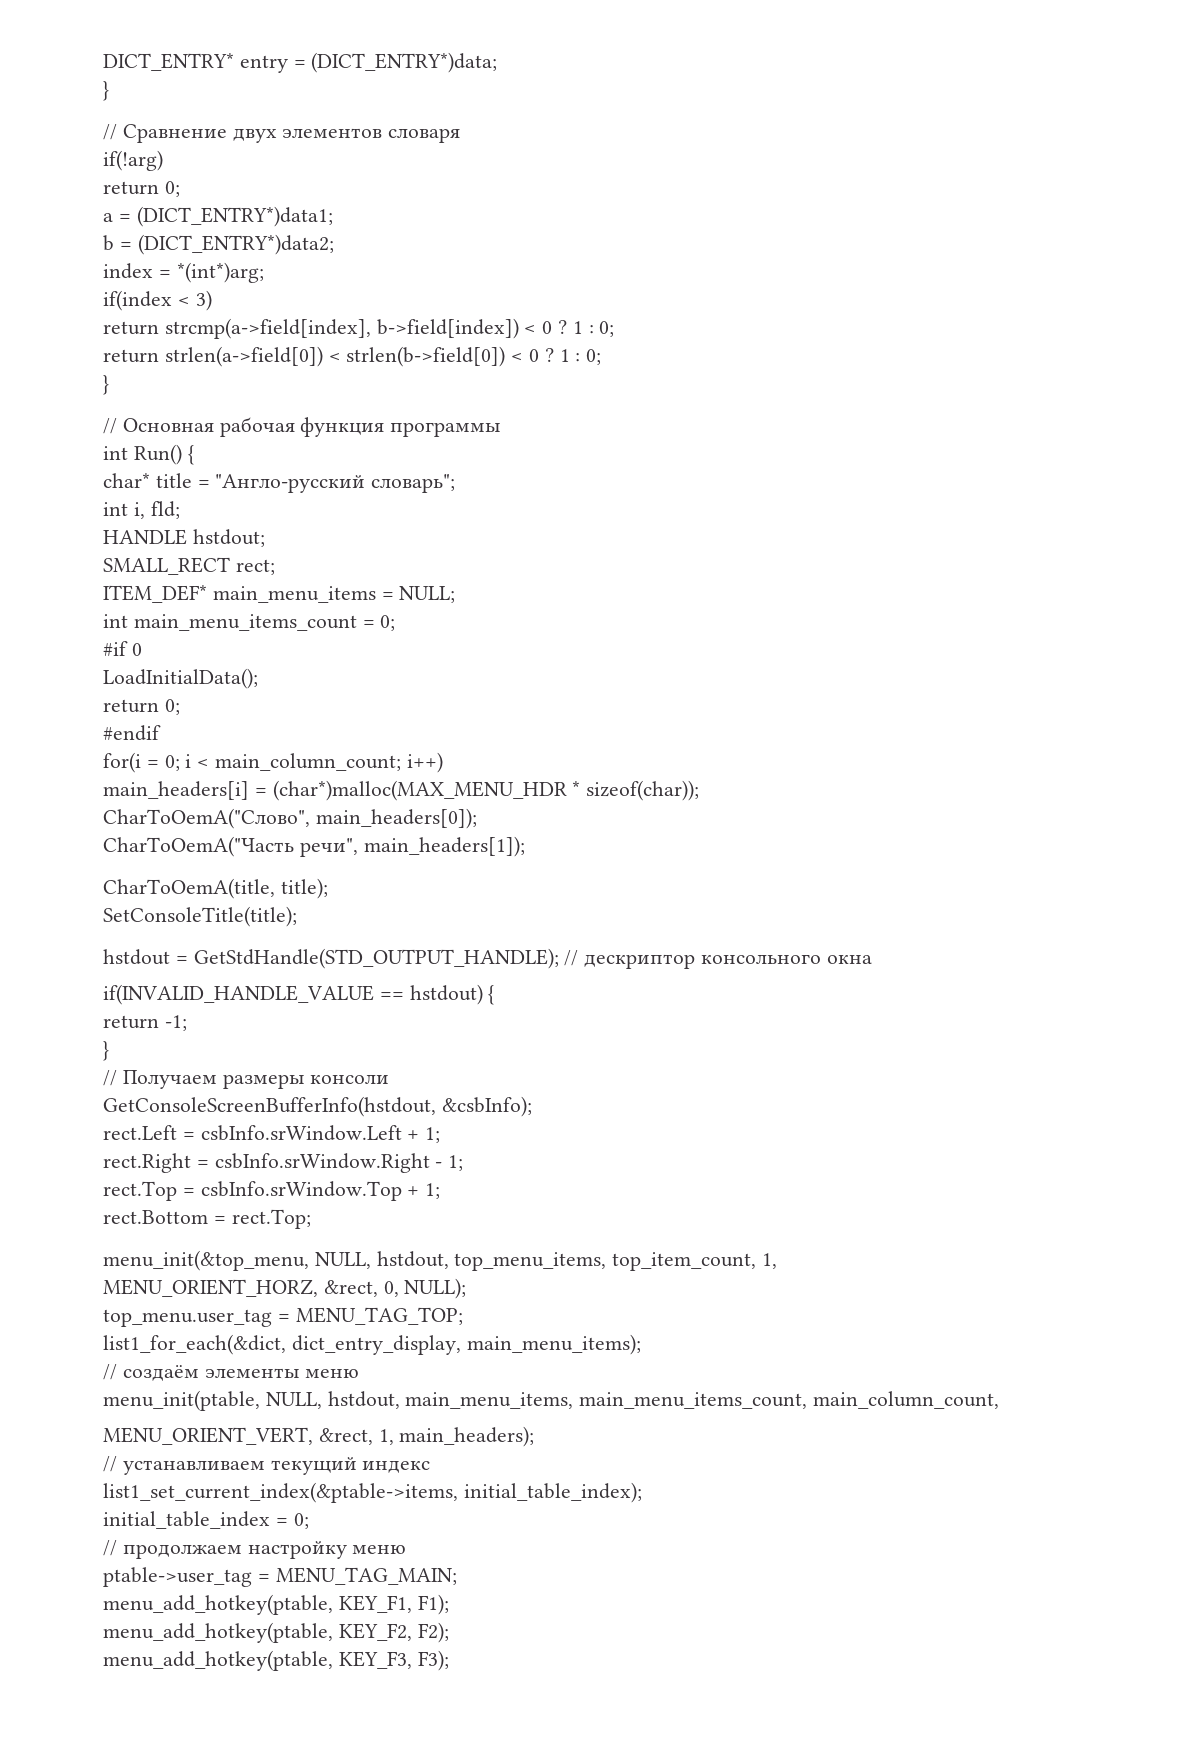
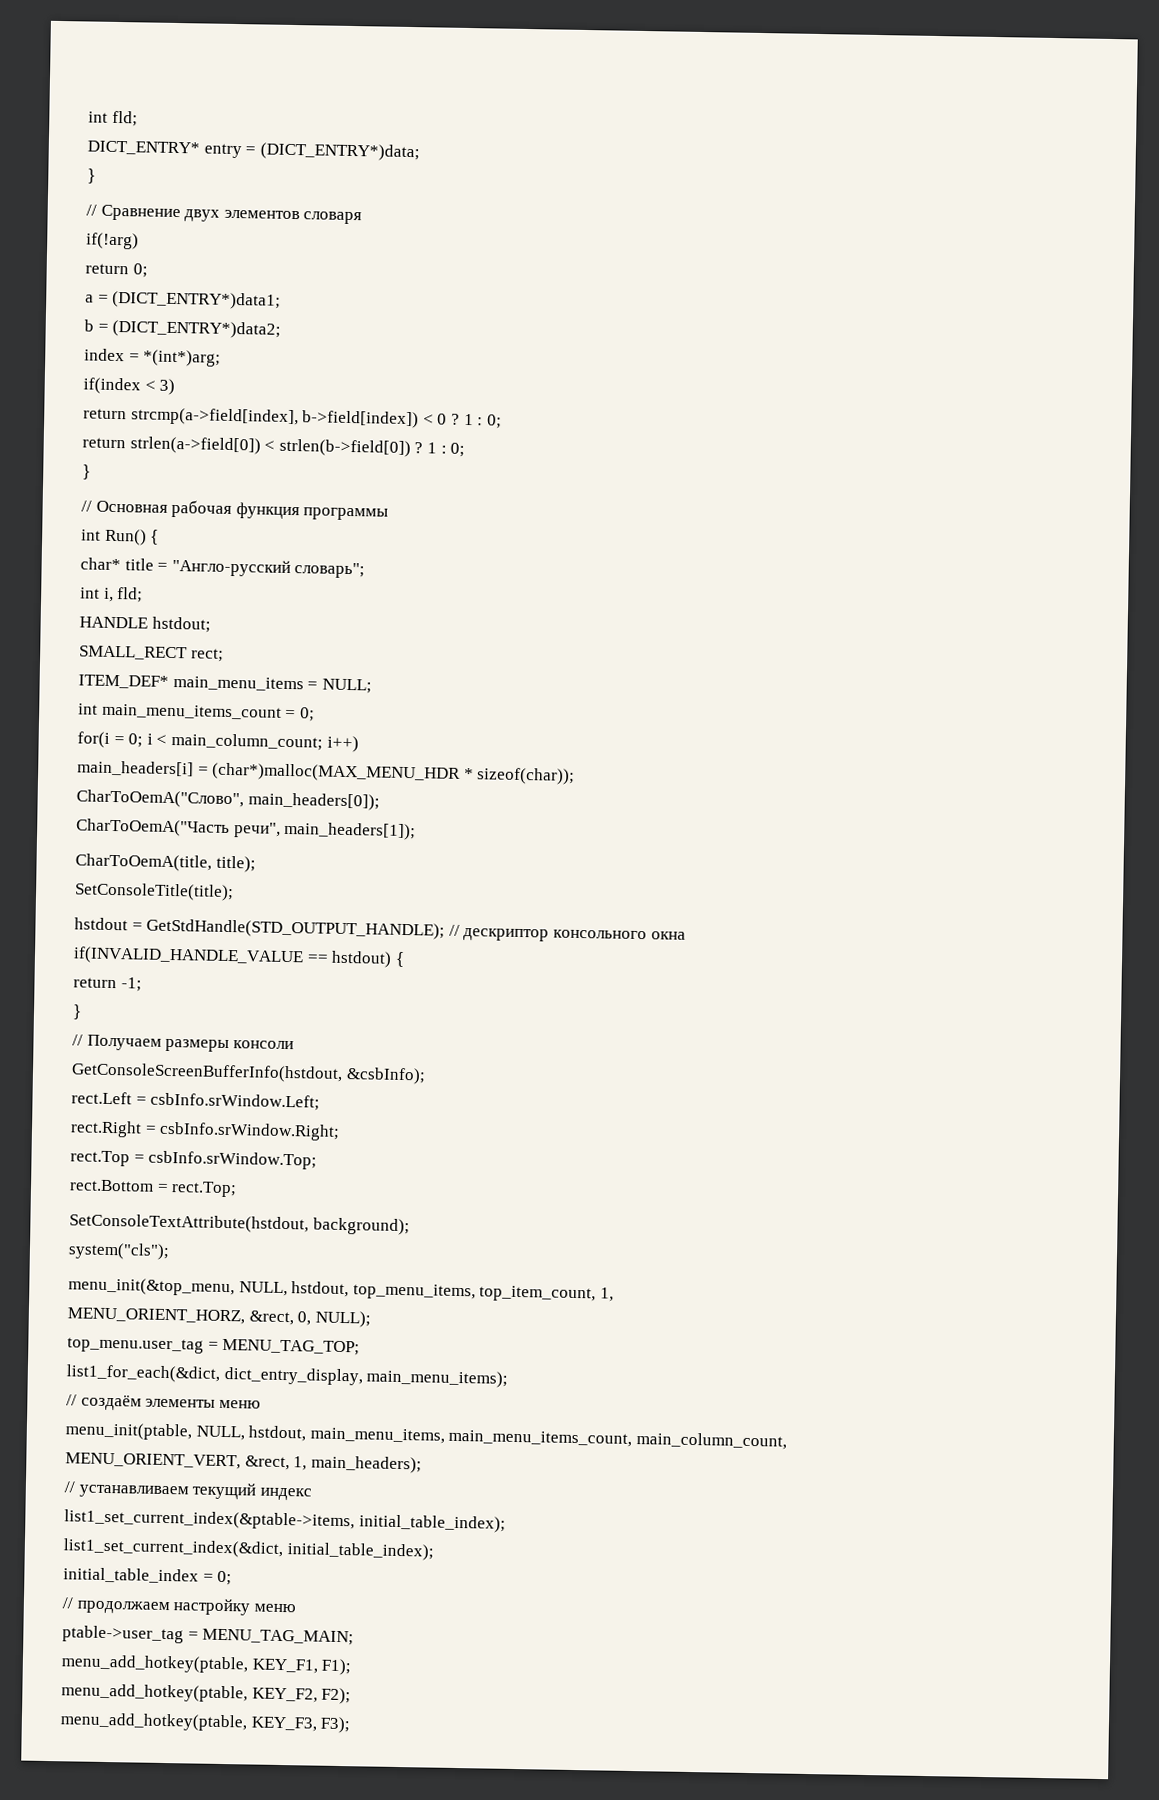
(103, 62) none -> [88,110,138,127] int fld; //
[511,349,540,362] < 0 -> (411, 448) none
[103,641,142,656] [103,668,258,689] [103,699,180,715] [103,725,161,741] // #if 0 // LoadInitialData(); // return 0; // #endif -> (315, 714) none
[200,1125,441,1143] csbInfo.srWindow.Left + 1; -> [150,1092,321,1111] csbInfo.srWindow.Left;
[214,1153,464,1173] csbInfo.srWindow.Right - 1; -> [159,1121,341,1141] csbInfo.srWindow.Right;
[200,1181,441,1201] csbInfo.srWindow.Top + 1; -> [148,1150,318,1170] csbInfo.srWindow.Top;
(311, 1219) none -> [69,1213,410,1236] [68,1242,170,1261] // SetConsoleTextAttribute(hstdout, background); // system("cls");
(642, 1492) none -> [63,1538,434,1561] // list1_set_current_index(&dict, initial_table_index);

